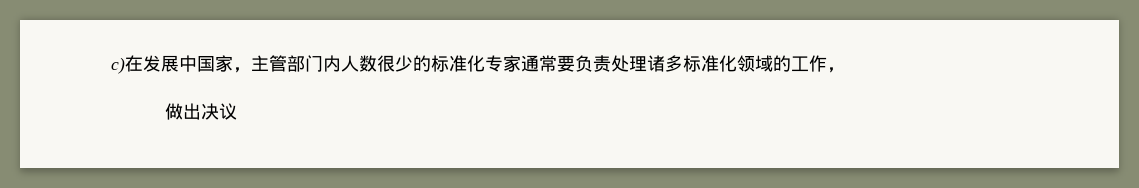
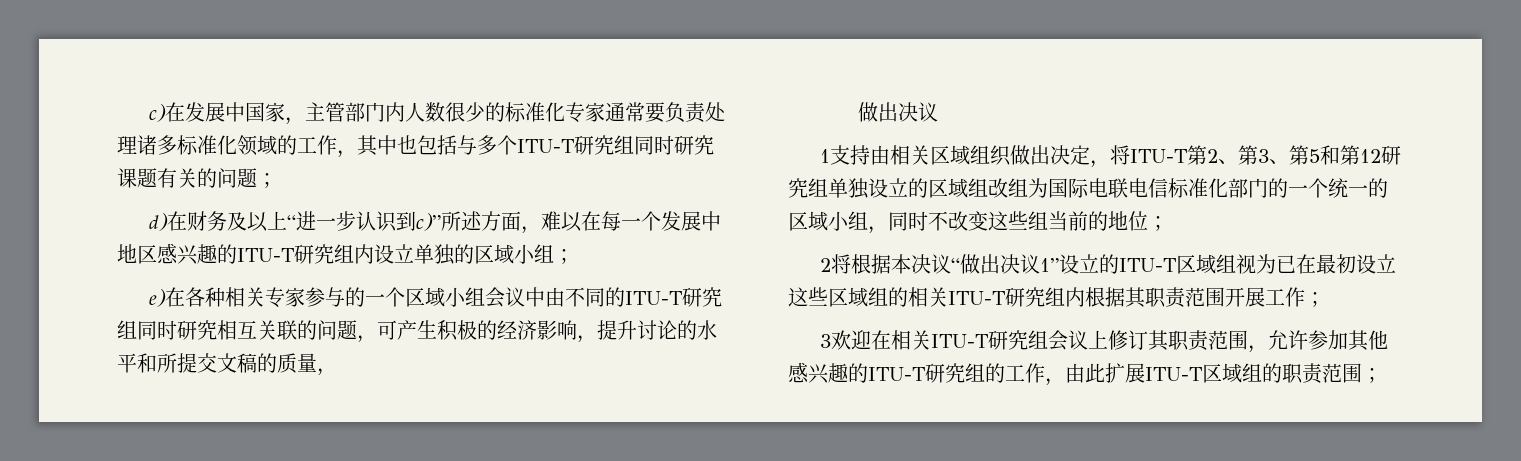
[164,103,237,120] // 做出决议 -> [357,135,714,156] [117,168,277,188] [148,211,721,234] [117,243,574,265] [148,287,722,308] [117,320,717,343] [117,353,337,376] [857,102,938,122] [819,145,1401,168] [788,178,1388,199] [788,211,1168,234] [819,254,1396,274] [788,287,1325,308] [819,330,1388,353] [788,362,1382,386] 其中也包括与多个ITU-T研究组同时研究课题有关的问题； // d)在财务及以上“进一步认识到c)”所述方面，难以在每一个发展中地区感兴趣的ITU-T研究组内设立单独的区域小组； // e)在各种相关专家参与的一个区域小组会议中由不同的ITU-T研究组同时研究相互关联的问题，可产生积极的经济影响，提升讨论的水平和所提交文稿的质量， // 做出决议 // 1支持由相关区域组织做出决定，将ITU-T第2、第3、第5和第12研究组单独设立的区域组改组为国际电联电信标准化部门的一个统一的区域小组，同时不改变这些组当前的地位； // 2将根据本决议“做出决议1”设立的ITU-T区域组视为已在最初设立这些区域组的相关ITU-T研究组内根据其职责范围开展工作； // 3欢迎在相关ITU-T研究组会议上修订其职责范围，允许参加其他感兴趣的ITU-T研究组的工作，由此扩展ITU-T区域组的职责范围；

